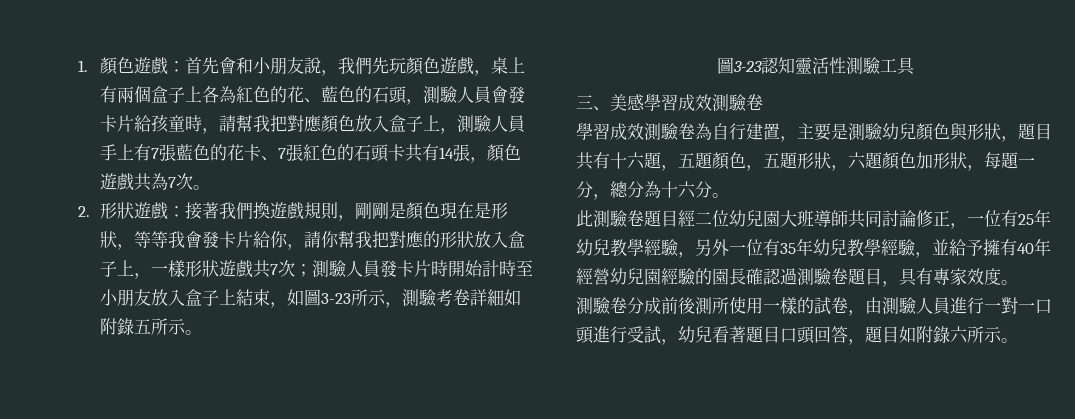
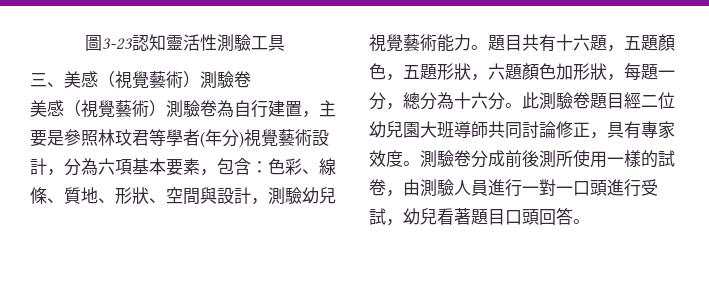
[78,57,525,76] [99,86,525,105] [99,115,525,134] [99,144,521,163] [99,173,210,191] [78,202,508,221] [99,231,525,250] [99,260,533,279] [99,289,521,308] [99,318,202,335] 1.顏色遊戲：首先會和小朋友說，我們先玩顏色遊戲，桌上有兩個盒子上各為紅色的花、藍色的石頭，測驗人員會發卡片給孩童時，請幫我把對應顏色放入盒子上，測驗人員手上有7張藍色的花卡、7張紅色的石頭卡共有14張，顏色遊戲共為7次。 // 2.形狀遊戲：接著我們換遊戲規則，剛剛是顏色現在是形狀，等等我會發卡片給你，請你幫我把對應的形狀放入盒子上，一樣形狀遊戲共7次；測驗人員發卡片時開始計時至小朋友放入盒子上結束，如圖3-23所示，測驗考卷詳細如附錄五所示。 // -> (85, 43) none
[644,94,712,111] 學習成效 -> [98,71,200,89] （視覺藝術）
[576,123,644,140] 學習成效 -> [30,100,166,118] 美感（視覺藝術）
[848,123,1018,142] 測驗幼兒顏色與形狀， -> [64,129,329,148] [30,158,336,176] [30,187,336,205] [369,34,488,52] 參照林玟君等學者(年分)視覺藝術設計，分為六項基本要素，包含：色彩、線條、質地、形狀、空間與設計，測驗幼兒視覺藝術能力。
(729, 195) // -> (522, 105) none
[967,209,1051,227] [576,238,1051,258] [576,268,899,287] 一位有25年幼兒教學經驗，另外一位有35年幼兒教學經驗，並給予擁有40年經營幼兒園經驗的園長確認過測驗卷題目， -> (607, 135) none
(1018, 282) // -> (420, 163) none
[848,326,1002,345] ，題目如附錄六所示 -> (573, 216) none

